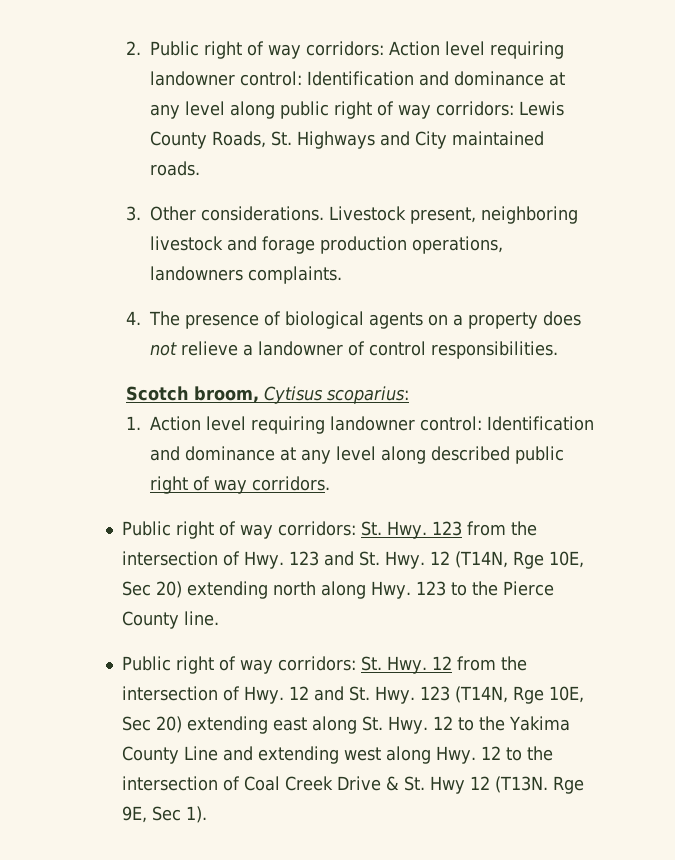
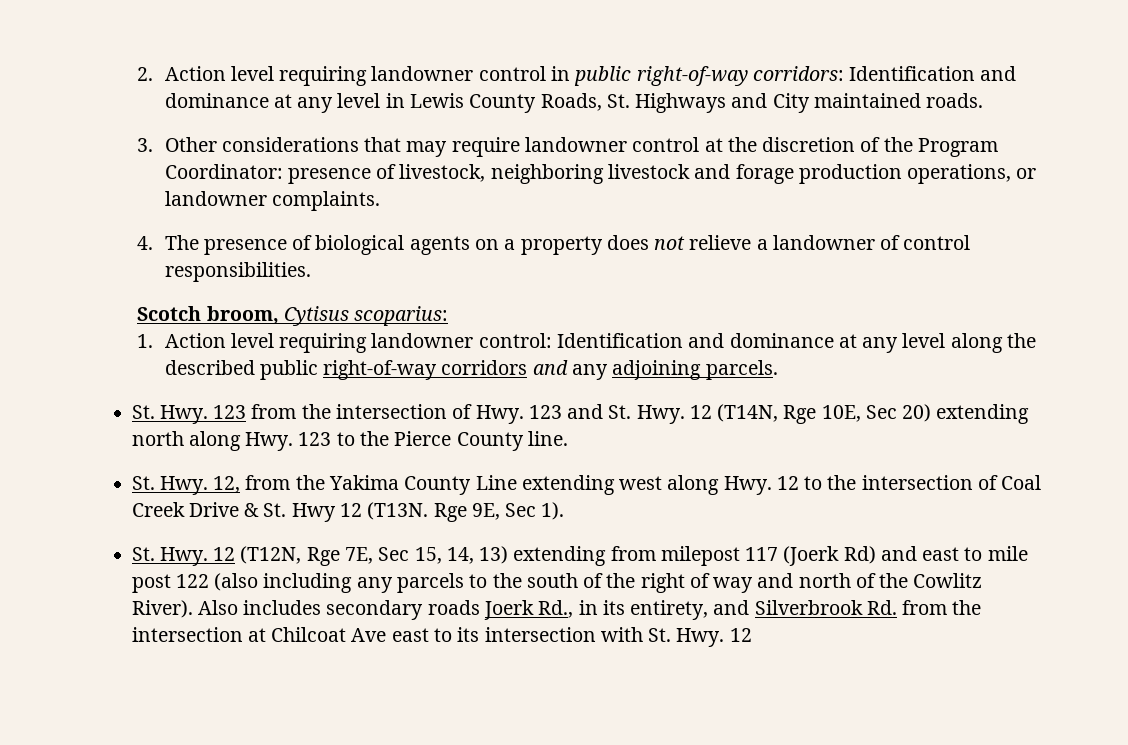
[150,41,565,59] [150,71,566,86] [150,101,515,119] Public right of way corridors: Action level requiring landowner control: Identification and dominance at any level along public right of way corridors: -> [164,66,1017,86] [164,93,405,113] Action level requiring landowner control in public right-of-way corridors: Identification and dominance at any level in
[201,206,477,224] considerations. Livestock present, -> [221,137,998,157] [164,164,486,184] considerations that may require landowner control at the discretion of the Program Coordinator: presence of livestock,
[150,266,244,281] landowners -> [1016,168,1037,179] [164,191,267,206] or landowner
(427, 455) none -> [1006,333,1036,348] the
[150,476,331,494] [122,521,357,539] right of way corridors. // Public right of way corridors: -> [323,360,778,380] right-of-way corridors and any adjoining parcels. //
[122,656,528,674] [122,686,585,704] [122,716,506,734] Public right of way corridors: St. Hwy. 12 from the intersection of Hwy. 12 and St. Hwy. 123 (T14N, Rge 10E, Sec 20) extending east along St. Hwy. 12 to the -> [131,475,325,495] St. Hwy. 12, from the
[223,746,254,761] and -> (517, 482) none
(208, 814) none -> [131,546,1028,566] [131,573,983,593] [131,600,982,620] [131,627,752,647] // St. Hwy. 12 (T12N, Rge 7E, Sec 15, 14, 13) extending from milepost 117 (Joerk Rd) and east to mile post 122 (also including any parcels to the south of the right of way and north of the Cowlitz River). Also includes secondary roads Joerk Rd., in its entirety, and Silverbrook Rd. from the intersection at Chilcoat Ave east to its intersection with St. Hwy. 12

